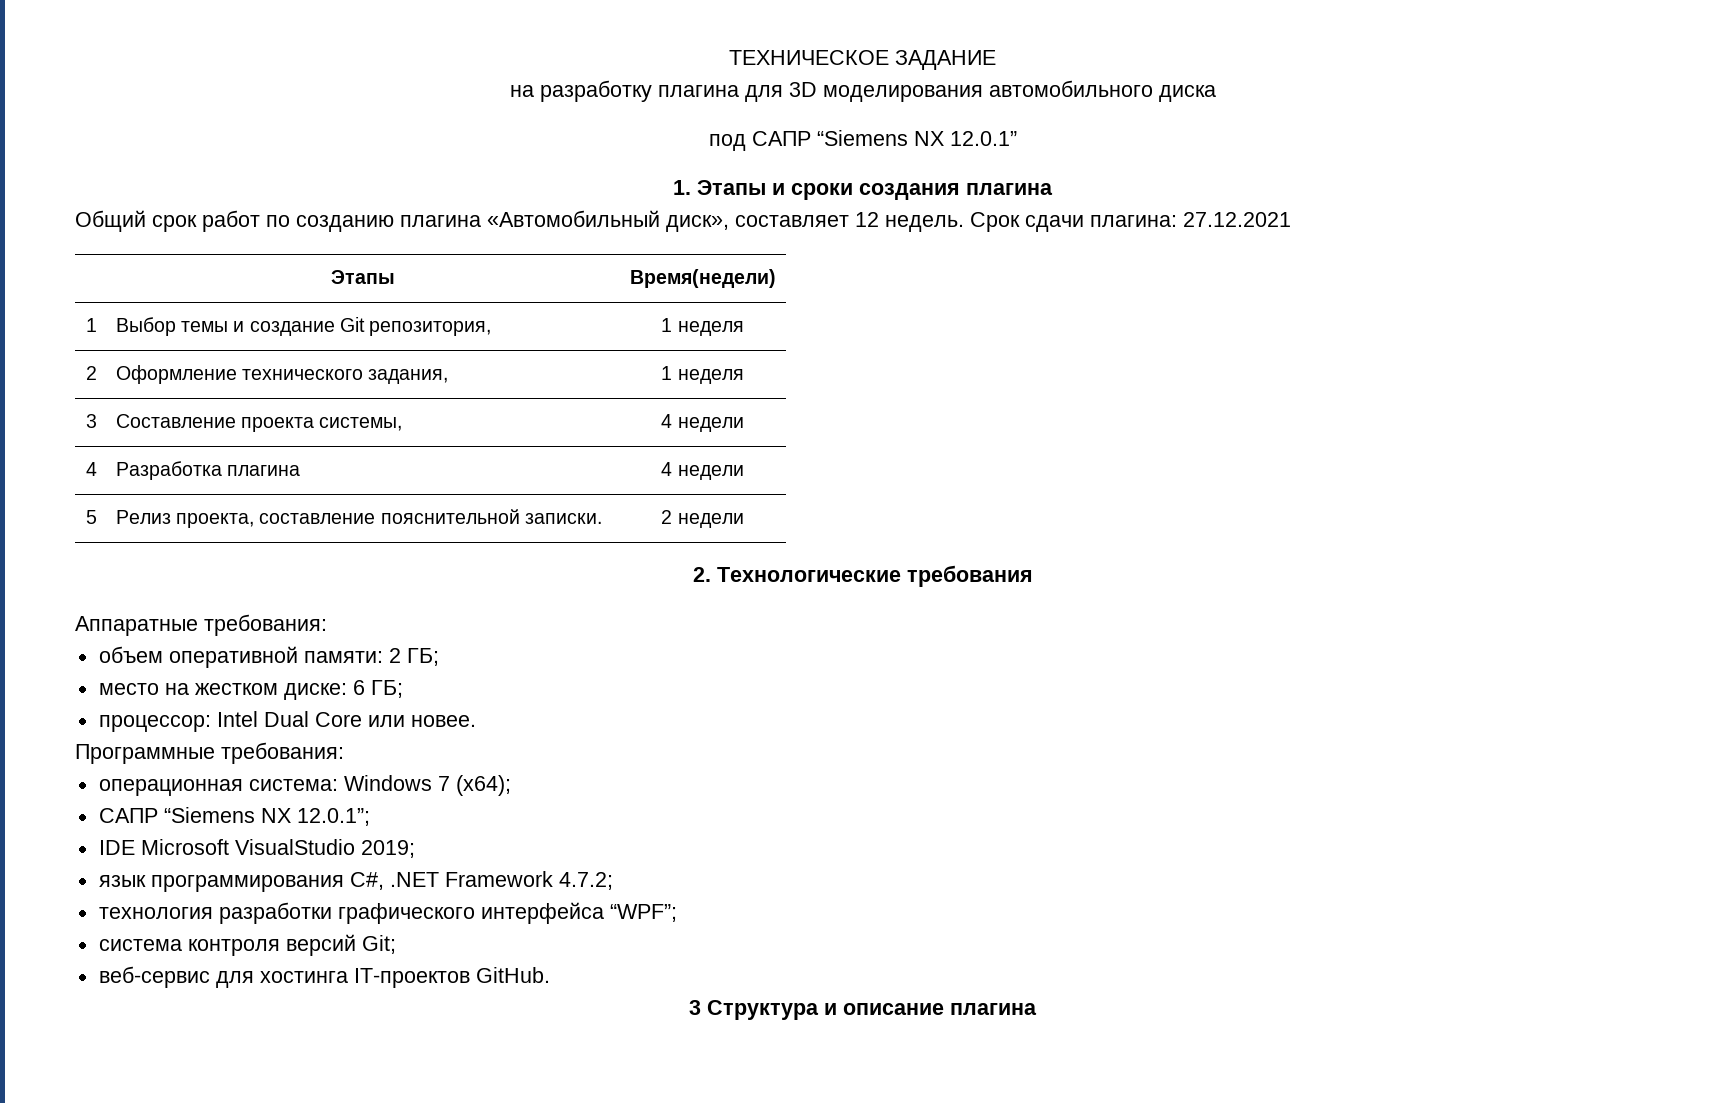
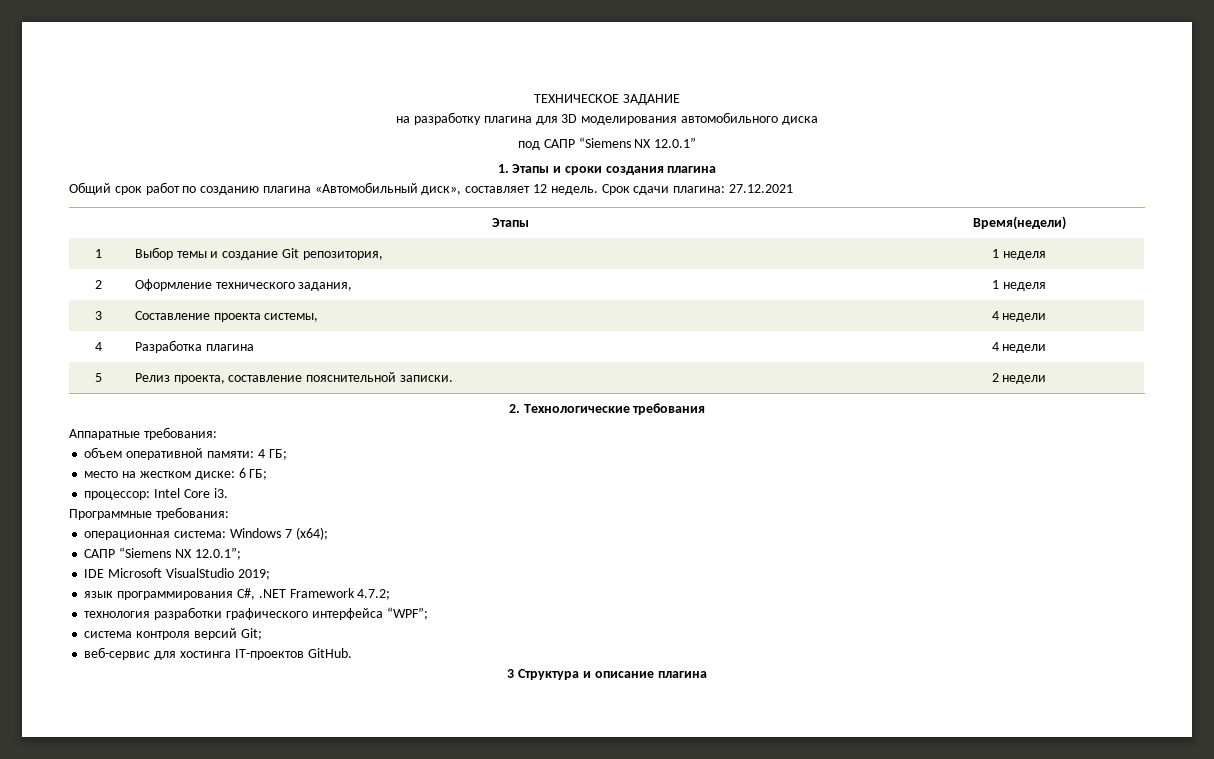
[388,648,401,663] 2 -> [257,449,265,458] 4
[263,711,476,727] Dual Core или новее. -> [183,488,228,498] Core i3.

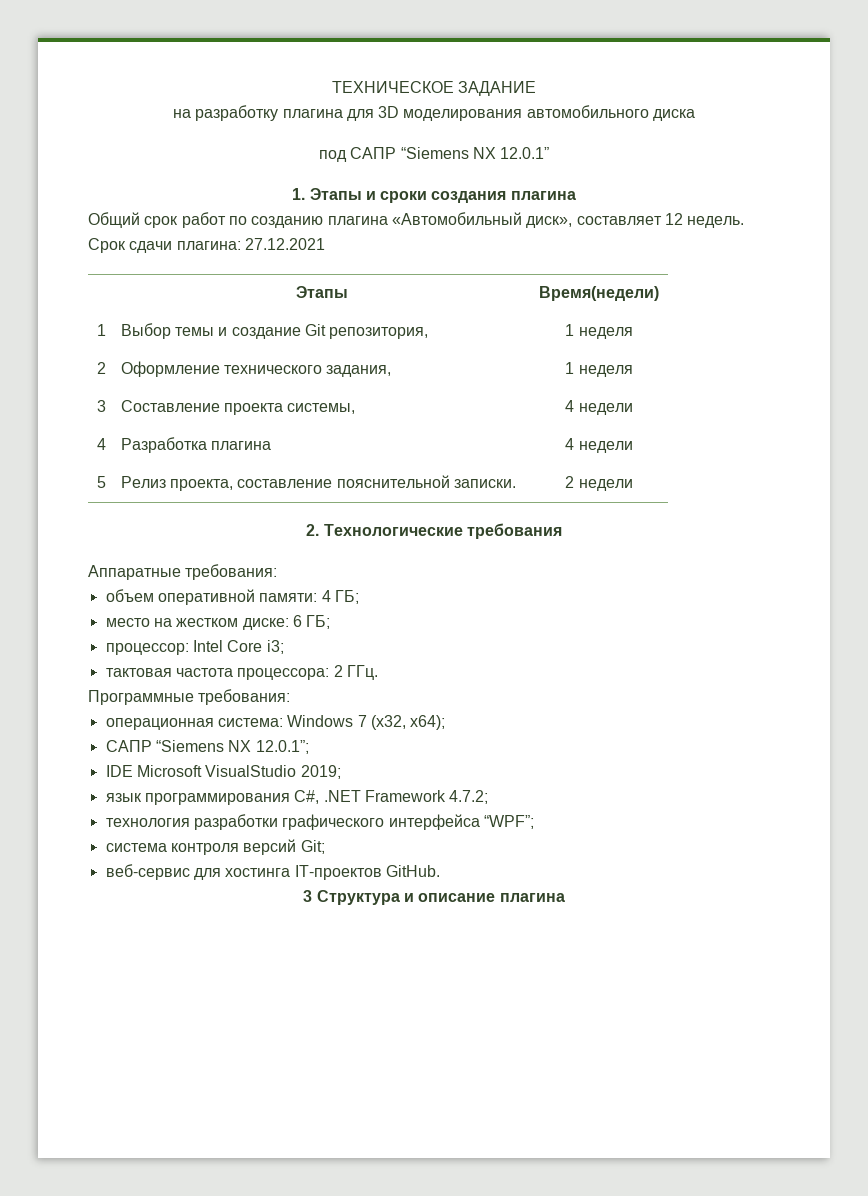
[213,488,228,498] i3. -> [266,640,284,654] [105,665,378,680] i3; // тактовая частота процессора: 2 ГГц.
[295,527,328,540] (x64); -> [370,715,446,730] (x32, x64);

